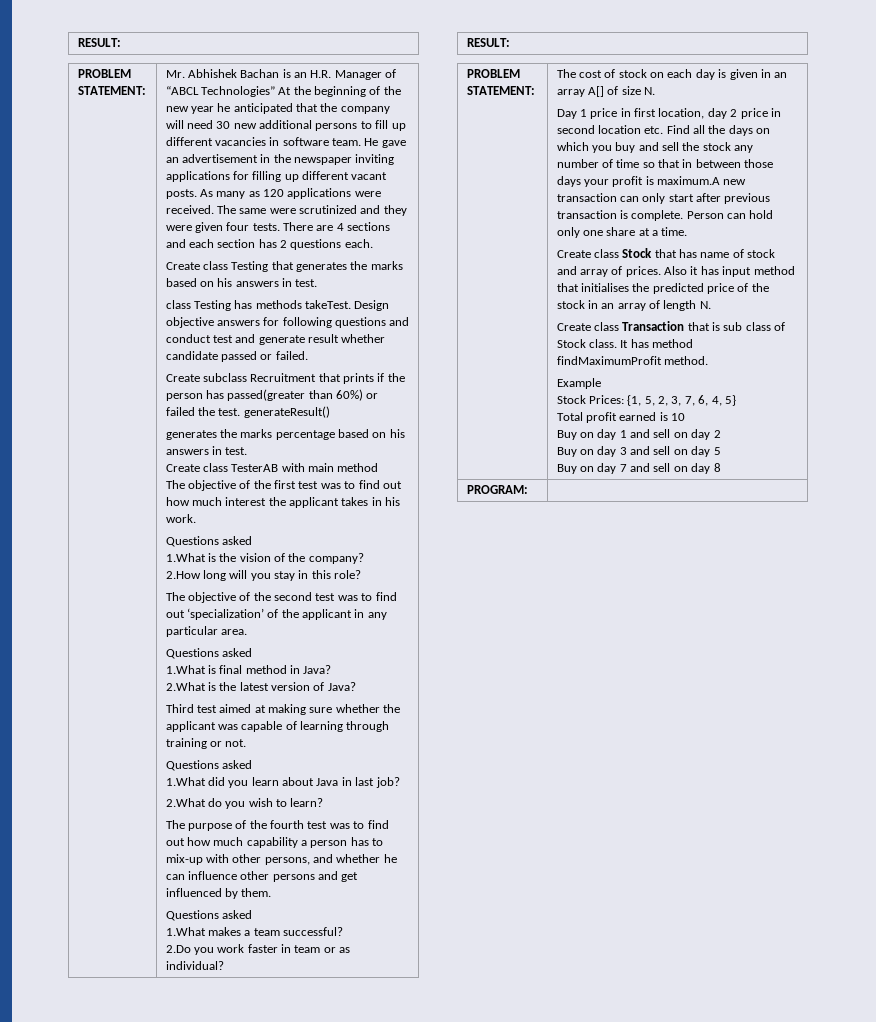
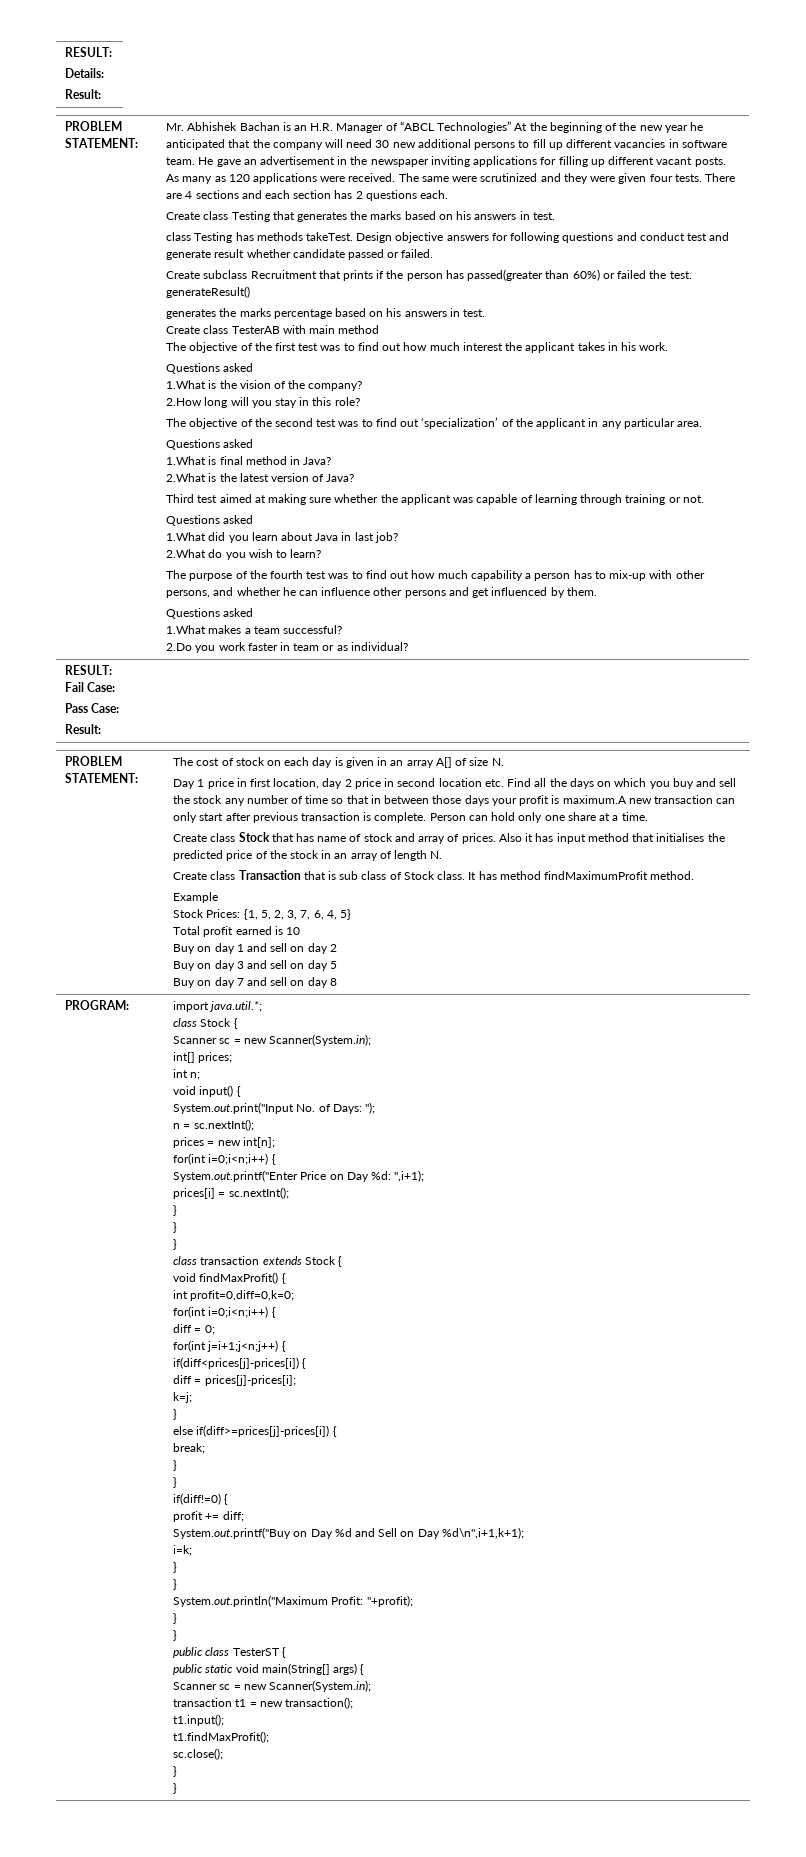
[77,38,121,47] RESULT: -> [65,47,113,57] [65,68,105,78] [65,89,102,99] RESULT: // Details: // Result:
(510, 42) none -> [65,682,116,692] [65,703,120,713] [65,724,102,734] // Fail Case: // Pass Case: // Result:
(528, 489) none -> [173,1001,263,1012] [173,1018,238,1029] [173,1034,371,1046] [173,1052,233,1063] [173,1069,201,1080] [173,1085,241,1097] [173,1102,375,1114] [173,1119,254,1131] [173,1137,275,1148] [173,1153,276,1165] [173,1170,425,1182] [173,1187,289,1199] [173,1205,178,1216] [173,1222,178,1233] [173,1239,178,1250] [173,1256,342,1267] [173,1272,286,1284] [173,1290,295,1301] [173,1306,276,1318] [173,1324,215,1335] [173,1340,286,1352] [173,1357,307,1369] [173,1375,296,1386] [173,1392,193,1403] [173,1409,178,1420] [173,1425,337,1437] [173,1443,206,1454] [173,1460,178,1471] [173,1477,178,1488] [173,1493,229,1505] [173,1511,244,1522] [173,1527,524,1539] [173,1545,193,1556] [173,1562,178,1573] [173,1579,178,1590] [173,1595,413,1607] [173,1613,178,1624] [173,1630,178,1641] [173,1647,286,1658] [173,1663,365,1675] [173,1680,371,1692] [173,1697,353,1709] [173,1714,225,1726] [173,1731,270,1743] [173,1748,224,1760] [173,1766,178,1777] [173,1783,178,1794] import java.util.*; // class Stock { // Scanner sc = new Scanner(System.in); // int[] prices; // int n; // void input() { // System.out.print("Input No. of Days: "); // n = sc.nextInt(); // prices = new int[n]; // for(int i=0;i<n;i++) { // System.out.printf("Enter Price on Day %d: ",i+1); // prices[i] = sc.nextInt(); // } // } // } // class transaction extends Stock { // void findMaxProfit() { // int profit=0,diff=0,k=0; // for(int i=0;i<n;i++) { // diff = 0; // for(int j=i+1;j<n;j++) { // if(diff<prices[j]-prices[i]) { // diff = prices[j]-prices[i]; // k=j; // } // else if(diff>=prices[j]-prices[i]) { // break; // } // } // if(diff!=0) { // profit += diff; // System.out.printf("Buy on Day %d and Sell on Day %d\n",i+1,k+1); // i=k; // } // } // System.out.println("Maximum Profit: "+profit); // } // } // public class TesterST { // public static void main(String[] args) { // Scanner sc = new Scanner(System.in); // transaction t1 = new transaction(); // t1.input(); // t1.findMaxProfit(); // sc.close(); // } // }

